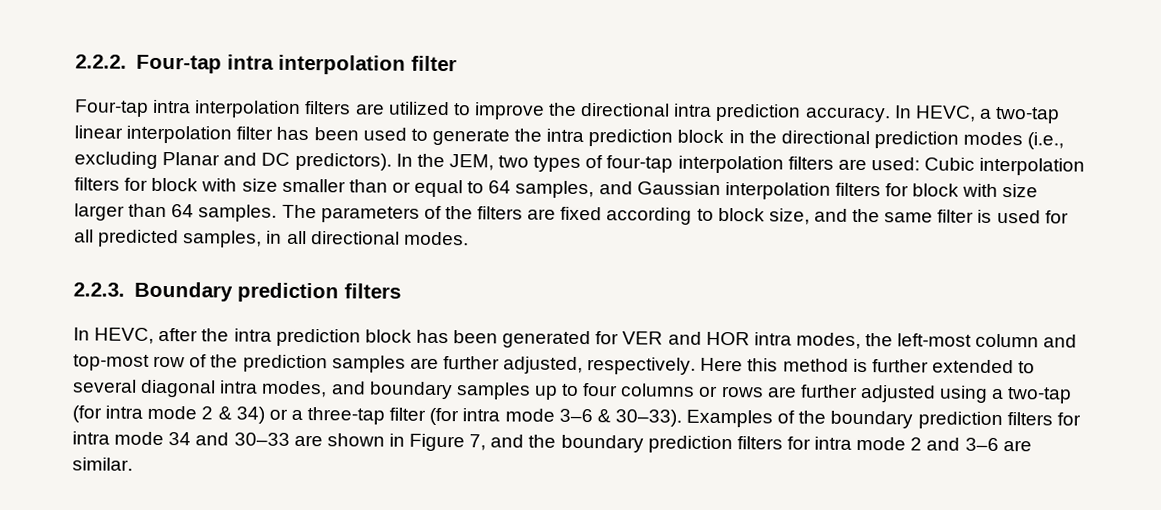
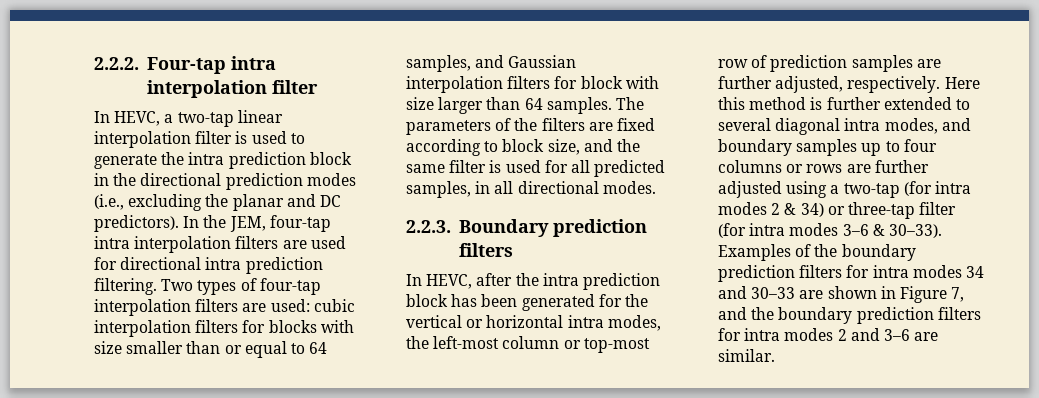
[74,99,891,123] Four-tap intra interpolation filters are utilized to improve the directional intra prediction accuracy. -> (318, 87) none
[276,126,359,141] has been -> [235,131,248,144] is
[162,152,221,166] Planar -> [205,194,284,211] the planar
[498,155,530,168] two -> [269,215,331,232] [94,236,346,253] [94,257,323,274] [94,278,194,295] four-tap intra interpolation filters are used for directional intra prediction filtering. Two
[924,157,1086,176] [74,177,199,192] Cubic interpolation filters for block -> [313,299,355,312] [94,320,317,337] cubic interpolation filters for blocks
[622,331,750,346] VER and HOR -> [624,294,648,307] [406,315,564,328] the vertical or horizontal
[1043,334,1078,348] and -> [563,340,581,349] or
[210,354,239,368] the -> (768, 61) none
[147,405,198,420] mode -> [718,202,767,215] modes
[290,409,303,421] a -> (845, 210) none
[504,408,555,422] mode -> [789,223,839,236] modes
[114,431,165,446] mode -> [912,265,962,278] modes
[856,436,907,451] mode -> [784,328,834,341] modes

